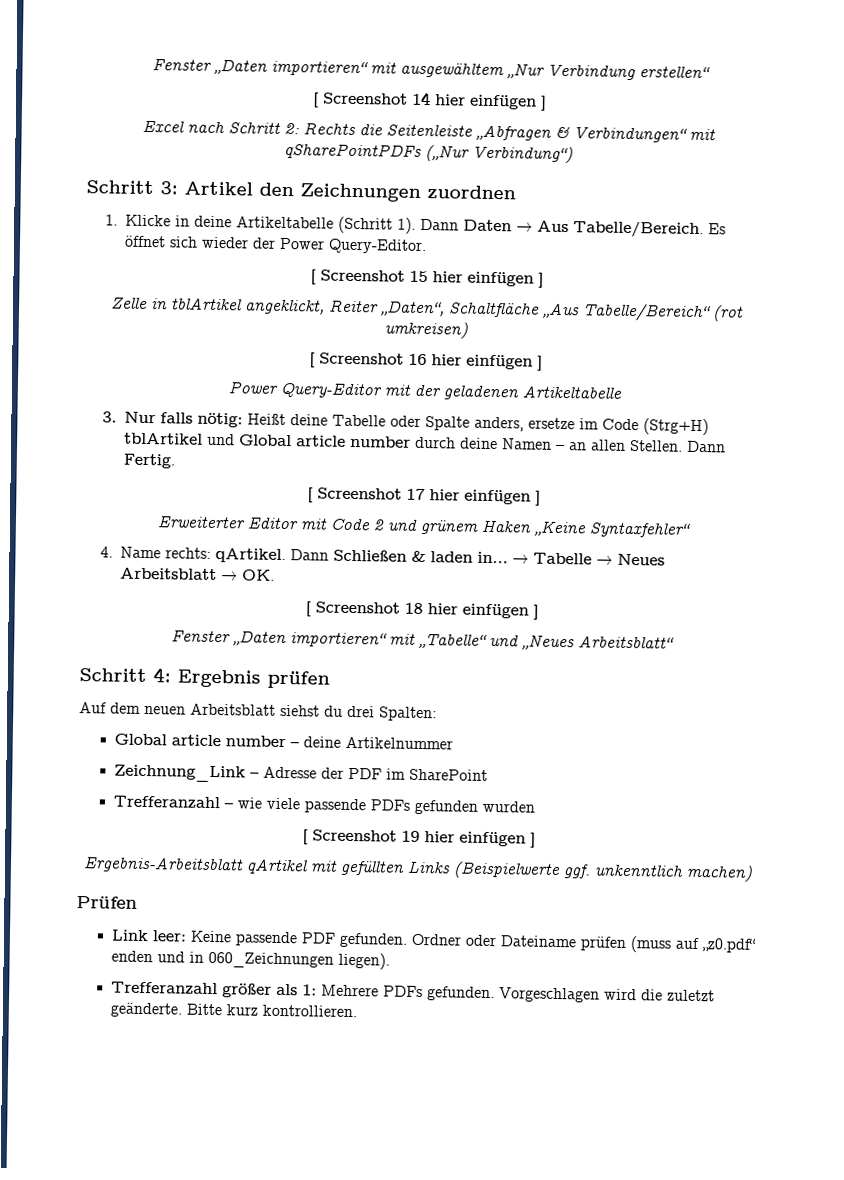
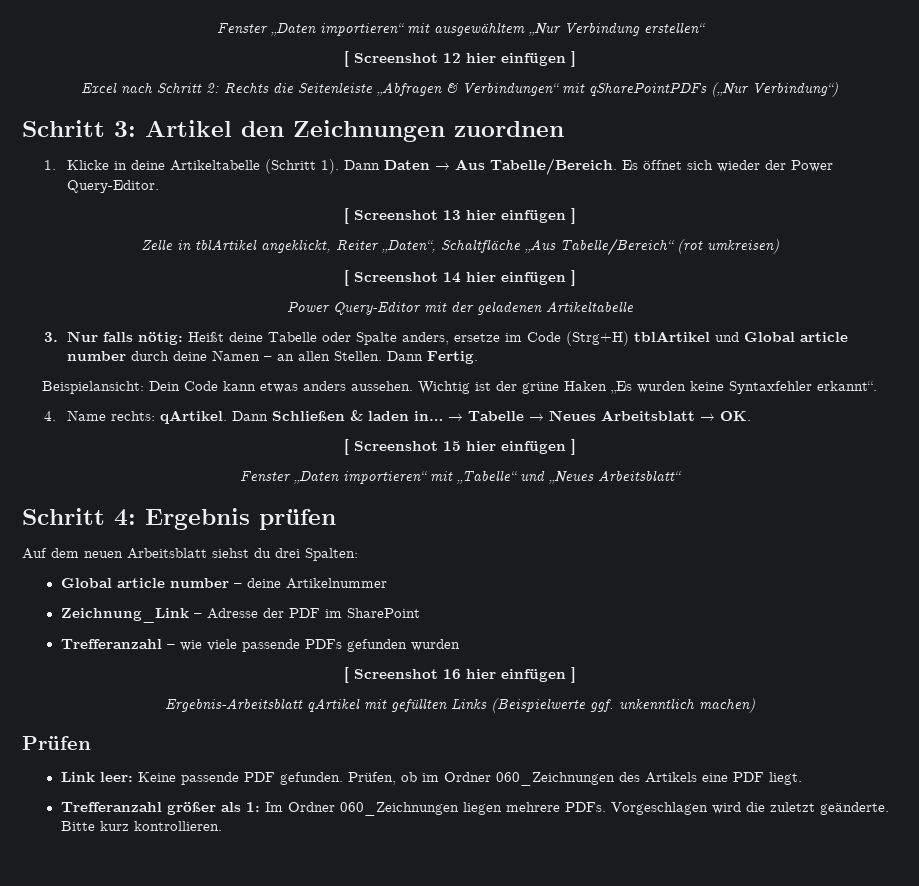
[411,91,431,106] 14 -> [442,53,461,63] 12
[408,270,428,283] 15 -> [442,210,461,220] 13
[407,353,427,366] 16 -> [442,272,461,283] 14
[306,487,541,506] [157,516,691,538] [ Screenshot 17 hier einfügen ] // Erweiterter Editor mit Code 2 und grünem Haken „Keine Syntaxfehler“ -> [42,381,877,394] Beispielansicht: Dein Code kann etwas anders aussehen. Wichtig ist der grüne Haken „Es wurden keine Syntaxfehler erkannt“.
[403,602,423,615] 18 -> [442,441,461,451] 15
[400,830,420,842] 19 -> [442,669,461,679] 16
[411,933,757,953] [111,950,391,970] [111,981,496,1002] Ordner oder Dateiname prüfen (muss auf „z0.pdf“ enden und in 060_Zeichnungen liegen). // Trefferanzahl größer als 1: Mehrere PDFs gefunden. -> [347,772,802,786] [60,802,606,816] Prüfen, ob im Ordner 060_Zeichnungen des Artikels eine PDF liegt. // Trefferanzahl größer als 1: Im Ordner 060_Zeichnungen liegen mehrere PDFs.

